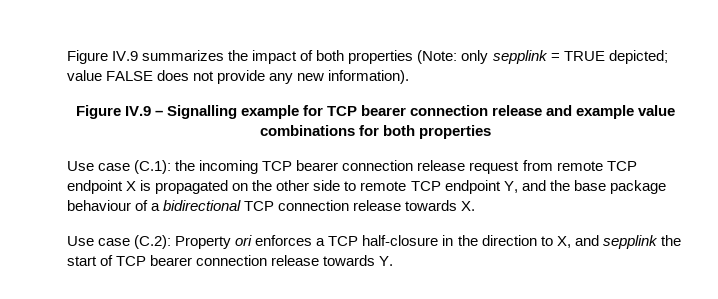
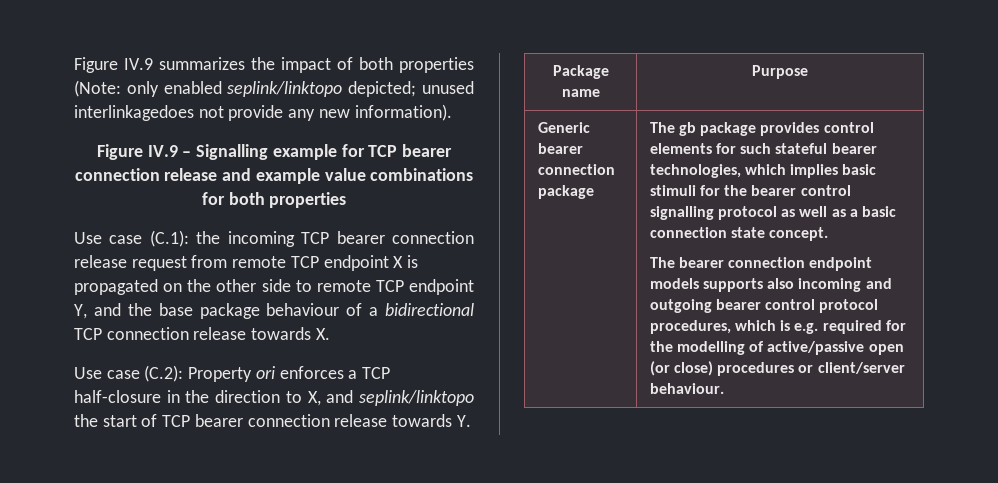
[492,50,668,64] [67,70,190,81] sepplink = TRUE depicted; value FALSE does -> [163,81,474,97] [74,105,194,121] enabled seplink/linktopo depicted; unused interlinkagedoes
[602,235,658,249] sepplink -> [359,390,475,406] seplink/linktopo
(394, 261) none -> [552,65,609,79] [561,89,600,97] [752,65,808,79] [537,122,590,133] [537,143,583,154] [537,164,615,175] [537,185,594,199] [649,122,874,136] [649,143,877,154] [649,164,877,178] [649,185,851,196] [649,206,897,220] [649,227,829,241] [649,257,873,271] [649,278,892,292] [649,299,879,313] [649,320,907,334] [649,341,904,355] [649,361,905,376] [649,383,724,394] // Package name | Purpose // Generic bearer connection package | The gb package provides control elements for such stateful bearer technologies, which implies basic stimuli for the bearer control signalling protocol as well as a basic connection state concept. // The bearer connection endpoint models supports also incoming and outgoing bearer control protocol procedures, which is e.g. required for the modelling of active/passive open (or close) procedures or client/server behaviour.

